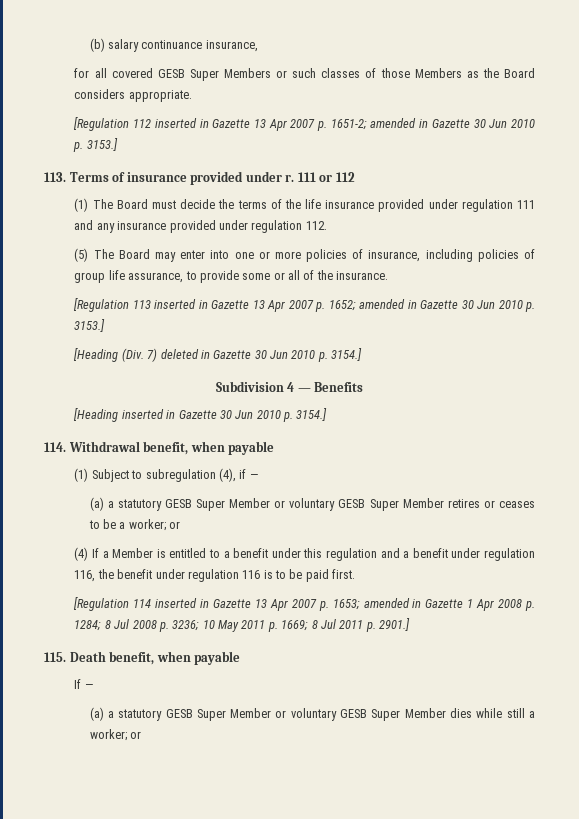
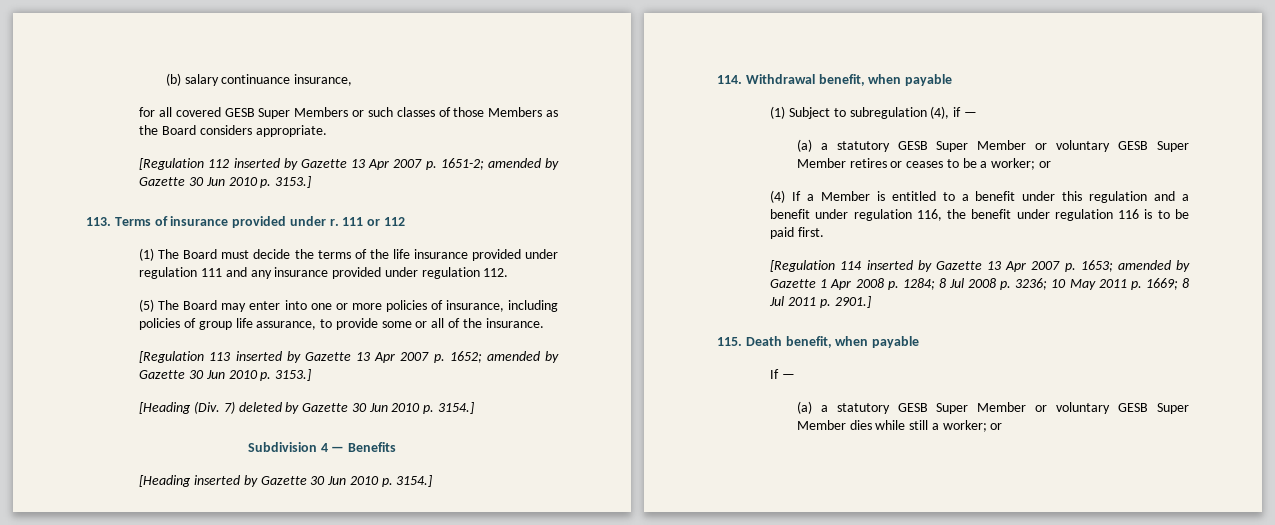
[199,119,209,128] in -> [283,158,298,170] by
[419,119,429,128] in -> [544,158,559,170] by
[198,300,208,309] in -> [286,351,301,363] by
[407,300,417,309] in -> [544,351,559,363] by
[200,350,210,359] in -> [285,402,300,414] by
[166,410,176,419] in -> [243,475,258,487] by
[200,599,210,608] in -> [917,260,932,272] by
[412,599,422,608] in -> [1175,260,1190,272] by

